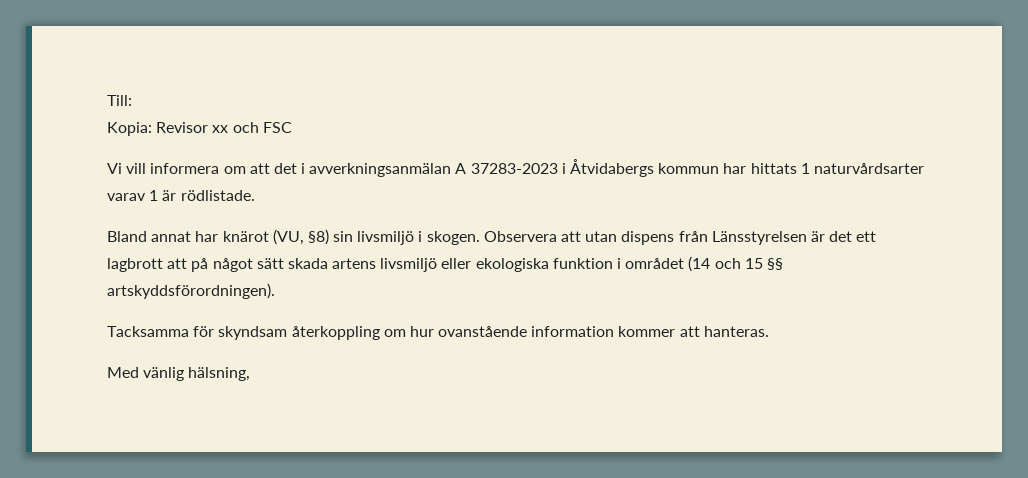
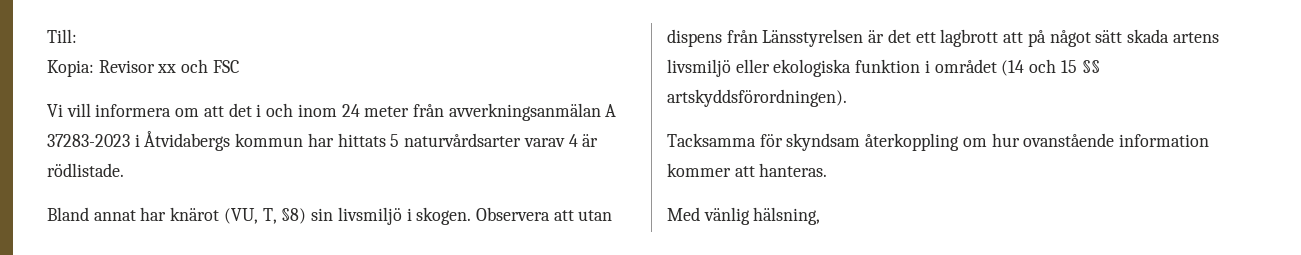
(306, 168) none -> [266,103,444,117] och inom 24 meter från
[800,163,810,174] 1 -> [390,134,400,147] 5
[149,190,159,201] 1 -> [568,134,578,147] 4
(304, 237) none -> [262,208,277,224] T,

